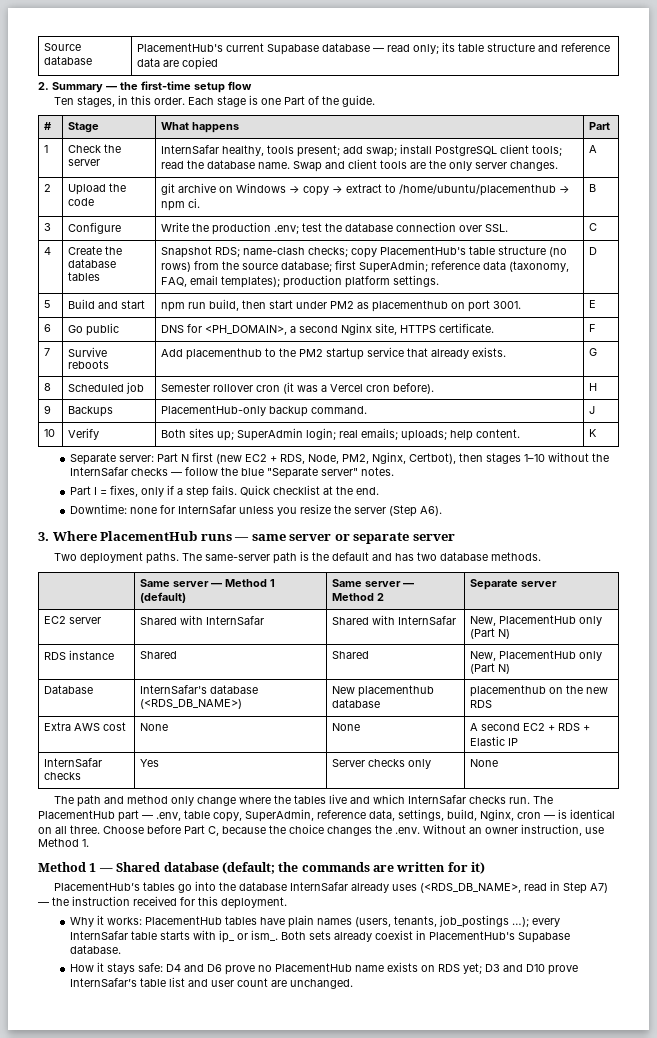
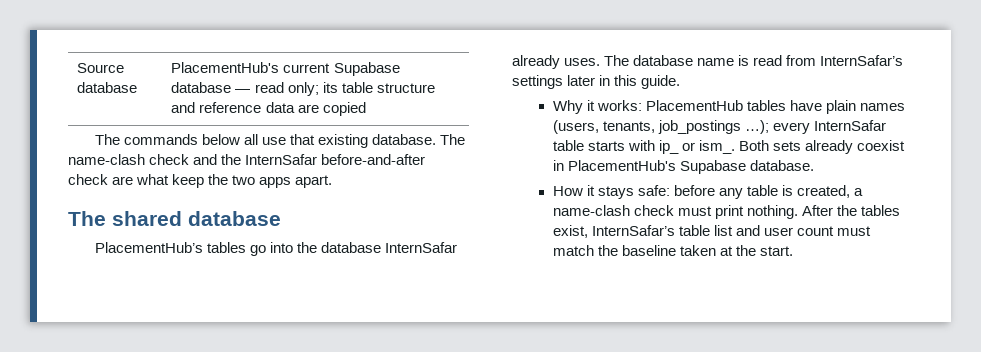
[38,81,252,93] [54,95,376,107] [44,122,52,130] [68,122,100,133] [161,122,240,133] [589,122,611,130] [44,145,49,153] [68,144,122,153] [68,159,101,166] [161,144,563,157] [161,159,559,172] [589,145,598,153] [44,184,52,192] [68,183,127,195] [68,198,95,206] [161,183,571,196] [161,198,201,211] [589,184,597,192] [44,223,52,231] [68,222,122,234] [161,222,509,235] [589,223,598,231] [44,247,52,255] [68,246,123,255] [68,259,117,268] [68,272,101,281] [161,246,568,258] [161,260,570,273] [161,275,440,288] [589,247,598,255] [44,300,52,308] [68,299,146,309] [161,299,522,312] [589,300,597,308] [44,324,52,332] [68,323,120,336] [161,323,495,335] [589,324,597,332] [44,348,51,356] [68,347,108,357] [68,360,110,369] [161,347,507,360] [589,348,598,356] [44,383,52,391] [68,382,145,394] [161,382,435,394] [589,383,598,391] [44,405,52,414] [68,406,114,417] [161,405,368,417] [589,406,596,414] [44,429,56,437] [68,428,100,440] [161,428,521,441] [589,429,598,437] [70,452,610,465] [70,467,395,479] [70,485,380,498] [70,504,443,517] [38,531,455,544] [54,551,542,564] [140,579,276,587] [140,592,187,603] [332,579,415,587] [332,593,385,601] [470,579,558,590] [44,616,102,624] [140,615,265,625] [332,615,457,625] [470,615,603,626] [470,628,511,639] [44,650,115,660] [140,651,178,659] [332,651,370,659] [470,650,603,661] [470,663,511,674] [44,685,94,694] [140,685,259,694] [140,699,243,709] [332,685,435,697] [332,699,381,708] [470,685,609,697] [470,700,493,708] [44,722,127,731] [140,723,169,731] [332,723,361,731] [470,723,591,731] [470,736,519,746] [44,758,103,767] [44,772,82,780] [140,759,160,767] [332,759,432,769] [470,759,499,767] [54,794,554,807] [38,809,615,822] [38,824,604,836] [38,838,89,847] [38,862,486,874] 2. Summary — the first-time setup flow // Ten stages, in this order. Each stage is one Part of the guide. // # | Stage | What happens | Part // 1 | Check the server | InternSafar healthy, tools present; add swap; install PostgreSQL client tools; read the database name. Swap and client tools are the only server changes. | A // 2 | Upload the code | git archive on Windows → copy → extract to /home/ubuntu/placementhub → npm ci. | B // 3 | Configure | Write the production .env; test the database connection over SSL. | C // 4 | Create the database tables | Snapshot RDS; name-clash checks; copy PlacementHub's table structure (no rows) from the source database; first SuperAdmin; reference data (taxonomy, FAQ, email templates); production platform settings. | D // 5 | Build and start | npm run build, then start under PM2 as placementhub on port 3001. | E // 6 | Go public | DNS for <PH_DOMAIN>, a second Nginx site, HTTPS certificate. | F // 7 | Survive reboots | Add placementhub to the PM2 startup service that already exists. | G // 8 | Scheduled job | Semester rollover cron (it was a Vercel cron before). | H // 9 | Backups | PlacementHub-only backup command. | J // 10 | Verify | Both sites up; SuperAdmin login; real emails; uploads; help content. | K // Separate server: Part N first (new EC2 + RDS, Node, PM2, Nginx, Certbot), then stages 1–10 without the InternSafar checks — follow the blue "Separate server" notes. // Part I = fixes, only if a step fails. Quick checklist at the end. // Downtime: none for InternSafar unless you resize the server (Step A6). // 3. Where PlacementHub runs — same server or separate server // Two deployment paths. The same-server path is the default and has two database methods. // | Same server — Method 1 (default) | Same server — Method 2 | Separate server // EC2 server | Shared with InternSafar | Shared with InternSafar | New, PlacementHub only (Part N) // RDS instance | Shared | Shared | New, PlacementHub only (Part N) // Database | InternSafar's database (<RDS_DB_NAME>) | New placementhub database | placementhub on the new RDS // Extra AWS cost | None | None | A second EC2 + RDS + Elastic IP // InternSafar checks | Yes | Server checks only | None // The path and method only change where the tables live and which InternSafar checks run. The PlacementHub part — .env, table copy, SuperAdmin, reference data, settings, build, Nginx, cron — is identical on all three. Choose before Part C, because the choice changes the .env. Without an owner instruction, use Method 1. // Method 1 — Shared database (default; the commands are written for it) -> [94,134,466,148] [68,154,426,165] [68,174,333,188] [68,211,281,226] The commands below all use that existing database. The name-clash check and the InternSafar before-and-after check are what keep the two apps apart. // The shared database
[392,881,609,894] [38,896,287,909] uses (<RDS_DB_NAME>, read in Step A7) — the instruction received for this deployment. -> [564,55,904,66] [512,75,681,89] uses. The database name is read from InternSafar’s settings later in this guide.
[166,962,579,975] D4 and D6 prove no PlacementHub name exists on RDS yet; D3 and D10 prove -> [673,185,864,199] [552,205,900,219] [552,225,588,238] before any table is created, a name-clash check must print nothing. After the tables exist,
[271,979,354,989] are unchanged. -> [836,226,871,236] [552,245,793,256] must match the baseline taken at the start.

